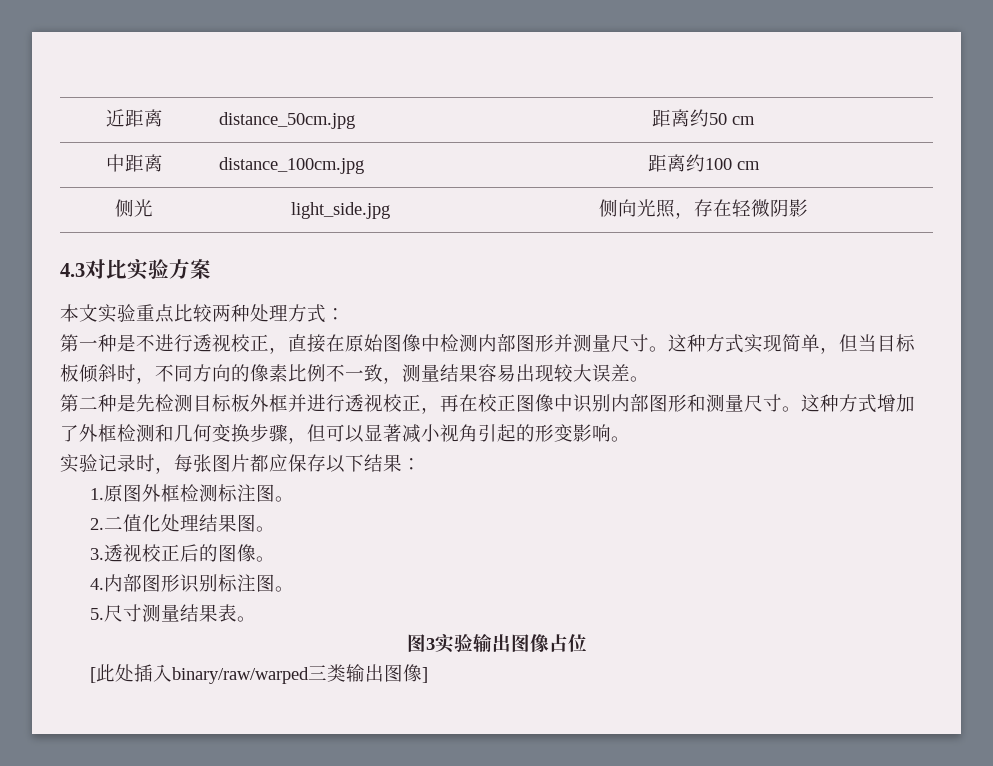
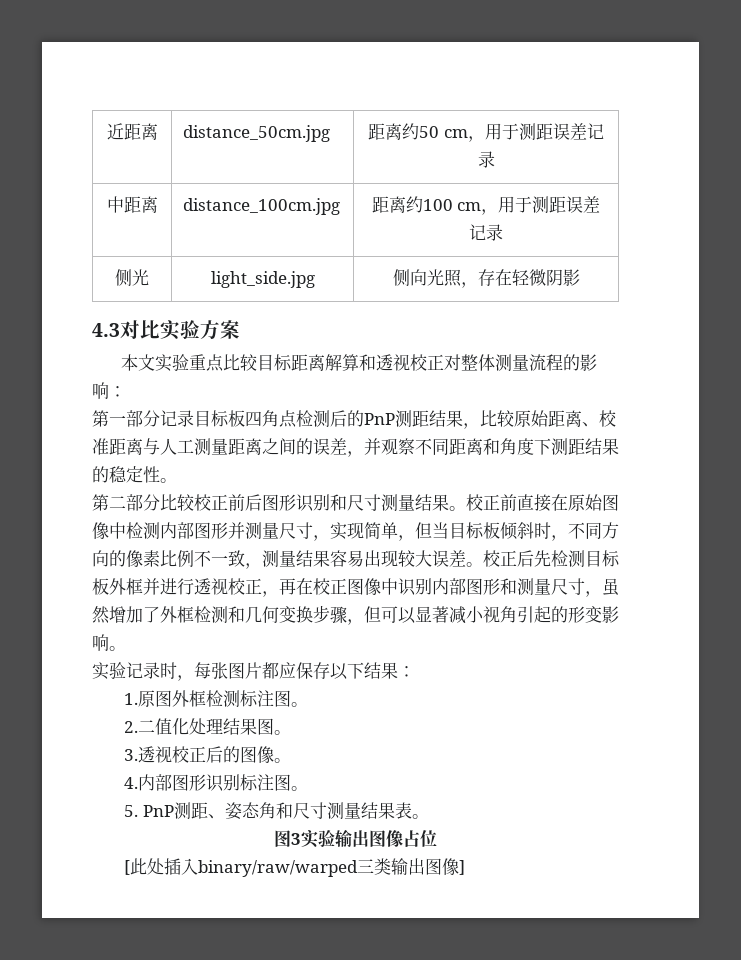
(755, 120) none -> [467,123,604,142] [477,151,495,168] ，用于测距误差记录
(760, 165) none -> [481,196,601,215] [468,224,503,241] ，用于测距误差记录
[212,304,345,323] [60,334,288,354] 两种处理方式： // 第一种是不进行透视校正， -> [257,354,598,371] [92,382,126,399] [92,410,617,429] [92,438,619,457] [92,466,177,483] [92,494,517,512] 目标距离解算和透视校正对整体测量流程的影响： // 第一部分记录目标板四角点检测后的PnP测距结果，比较原始距离、校准距离与人工测量距离之间的误差，并观察不同距离和角度下测距结果的稳定性。 // 第二部分比较校正前后图形识别和尺寸测量结果。校正前
[649,334,744,353] 。这种方式 -> [313,535,330,541] ，
[60,394,136,412] // 第二种是 -> [483,550,534,567] 校正后
[782,394,877,413] 。这种方式 -> [585,578,619,597] [92,606,110,624] ，虽然
(104, 614) none -> [142,802,293,820] PnP测距、姿态角和

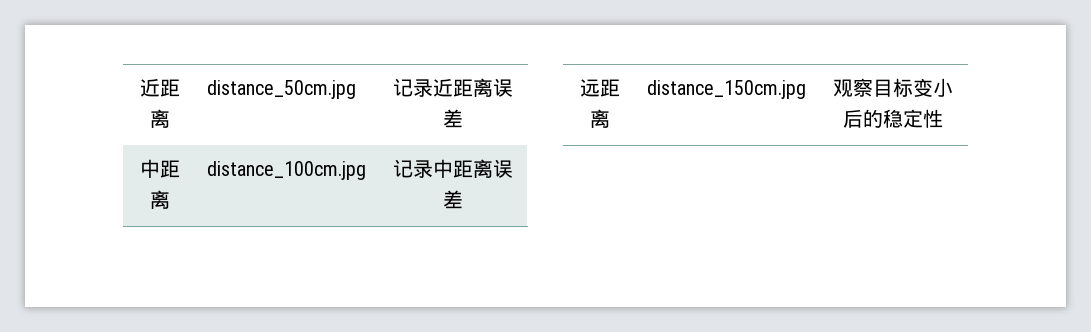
[368,123,604,142] [477,151,495,168] 距离约50 cm，用于测距误差记录 -> [393,78,513,97] [443,109,463,128] 记录近距离误差
[371,196,601,215] [468,224,503,241] [115,269,149,286] [210,271,315,288] [392,269,580,288] [92,320,240,340] [121,354,598,372] [92,382,126,399] [92,410,617,429] [92,438,619,457] [92,466,177,483] [92,494,619,512] [92,522,619,541] [92,550,620,569] [92,578,619,597] [92,605,619,625] [92,634,126,651] [92,662,415,681] [124,690,309,707] [124,718,292,735] [124,746,292,764] [124,774,309,792] [124,802,429,820] [274,829,437,848] [124,858,466,877] 距离约100 cm，用于测距误差记录 // 侧光 | light_side.jpg | 侧向光照，存在轻微阴影 // 4.3对比实验方案 // 本文实验重点比较目标距离解算和透视校正对整体测量流程的影响： // 第一部分记录目标板四角点检测后的PnP测距结果，比较原始距离、校准距离与人工测量距离之间的误差，并观察不同距离和角度下测距结果的稳定性。 // 第二部分比较校正前后图形识别和尺寸测量结果。校正前直接在原始图像中检测内部图形并测量尺寸，实现简单，但当目标板倾斜时，不同方向的像素比例不一致，测量结果容易出现较大误差。校正后先检测目标板外框并进行透视校正，再在校正图像中识别内部图形和测量尺寸，虽然增加了外框检测和几何变换步骤，但可以显著减小视角引起的形变影响。 // 实验记录时，每张图片都应保存以下结果： // 1.原图外框检测标注图。 // 2.二值化处理结果图。 // 3.透视校正后的图像。 // 4.内部图形识别标注图。 // 5. PnP测距、姿态角和尺寸测量结果表。 // 图3实验输出图像占位 // [此处插入binary/raw/warped三类输出图像] -> [393,159,513,178] [443,190,463,209] [580,79,620,97] [590,109,610,128] [646,80,806,99] [833,78,953,97] [843,109,943,128] 记录中距离误差 // 远距离 | distance_150cm.jpg | 观察目标变小后的稳定性

